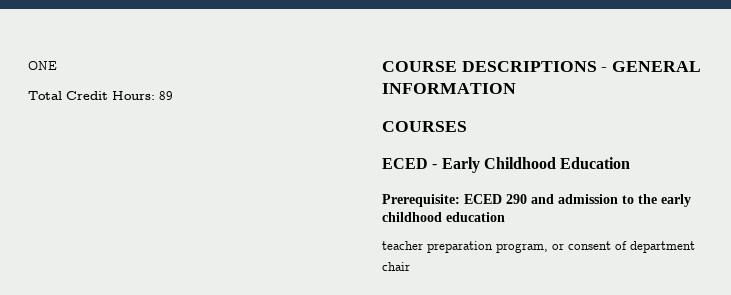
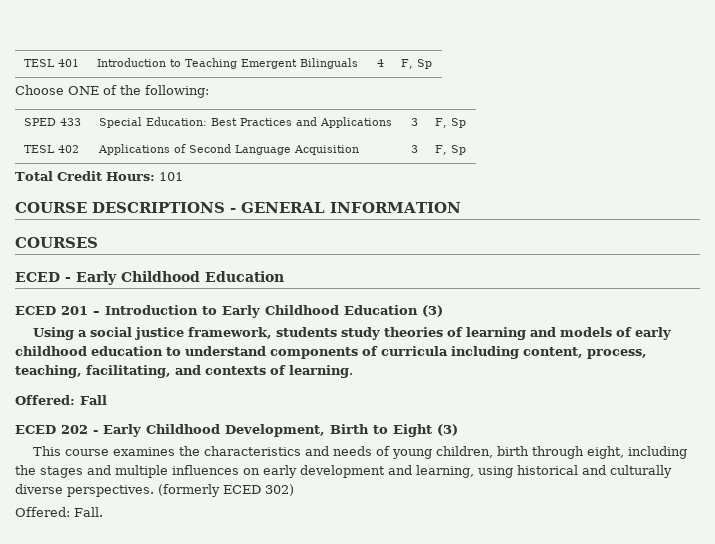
[28,61,57,70] ONE -> [23,59,79,67] [96,58,358,69] [377,59,385,67] [400,59,432,69] [15,85,209,98] [23,118,81,126] [98,117,392,128] [411,118,419,126] [434,118,466,128] [23,145,79,153] [97,144,359,155] [411,145,419,153] [434,145,466,155] TESL 401 | Introduction to Teaching Emergent Bilinguals | 4 | F, Sp // Choose ONE of the following: // SPED 433 | Special Education: Best Practices and Applications | 3 | F, Sp // TESL 402 | Applications of Second Language Acquisition | 3 | F, Sp
[159,91,173,100] 89 -> [158,172,183,181] 101
[382,194,691,207] [382,212,505,222] [382,241,695,253] [382,262,410,271] Prerequisite: ECED 290 and admission to the early childhood education // teacher preparation program, or consent of department chair -> [15,305,443,318] [33,327,672,340] [15,346,647,359] [15,365,353,378] [15,395,107,405] [15,424,458,437] [33,446,688,459] [15,465,672,478] [15,484,294,497] [15,507,103,517] ECED 201 – Introduction to Early Childhood Education (3) // Using a social justice framework, students study theories of learning and models of early childhood education to understand components of curricula including content, process, teaching, facilitating, and contexts of learning. // Offered: Fall // ECED 202 - Early Childhood Development, Birth to Eight (3) // This course examines the characteristics and needs of young children, birth through eight, including the stages and multiple influences on early development and learning, using historical and culturally diverse perspectives. (formerly ECED 302) // Offered: Fall.

